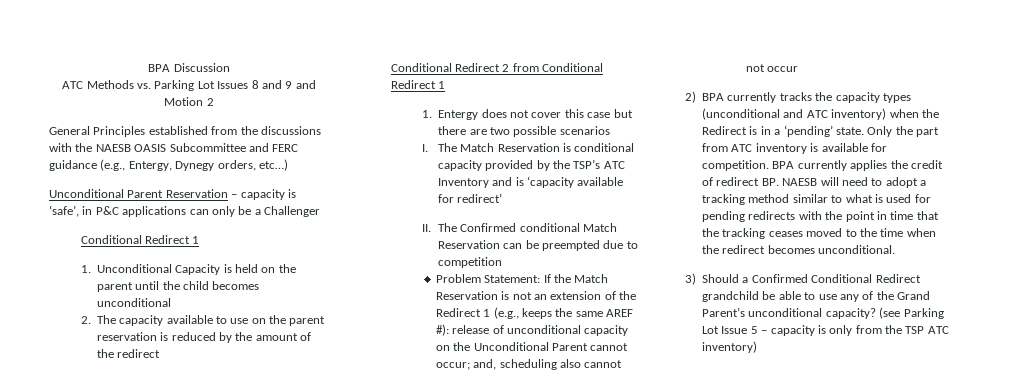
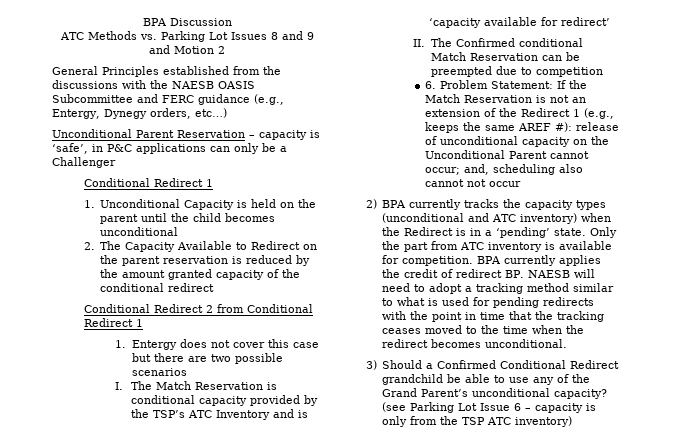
[119,315,249,326] capacity available to use -> [125,241,301,252] Capacity Available to Redirect
[300,332,312,341] [96,349,114,358] of the -> [168,269,301,280] [100,283,165,292] granted capacity of the conditional
(502, 262) none -> [425,81,437,89] 6.
[750,326,758,334] 5 -> [514,403,522,411] 6

